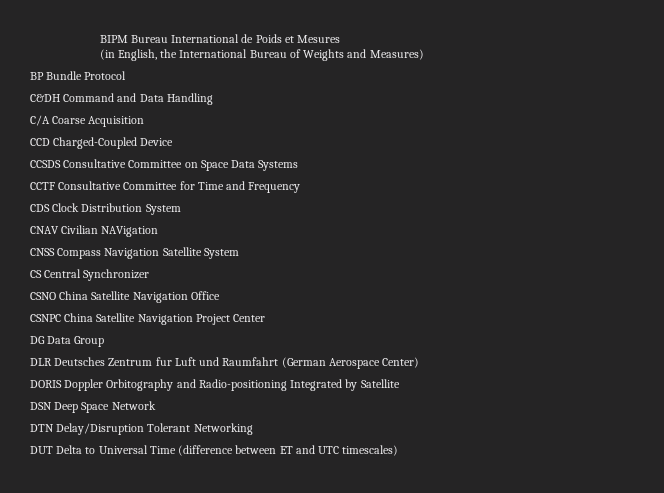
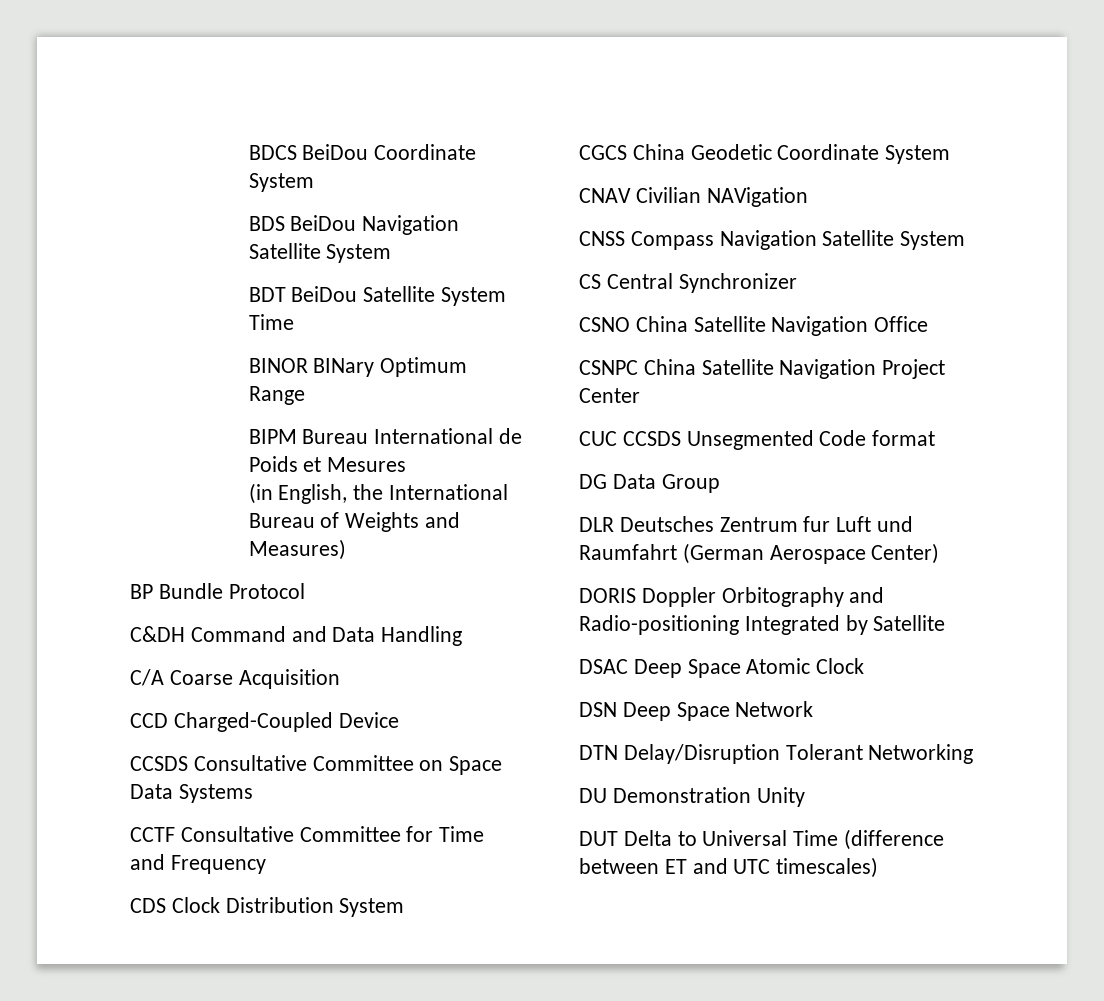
(99, 39) none -> [248,144,477,160] [248,173,314,192] [248,215,460,235] [248,243,392,263] [248,286,506,306] [248,314,294,330] [248,357,468,377] [248,386,305,405] BDCS BeiDou Coordinate System // BDS BeiDou Navigation Satellite System // BDT BeiDou Satellite System Time // BINOR BINary Optimum Range //
(181, 209) none -> [579,144,951,164] // CGCS China Geodetic Coordinate System
(266, 318) none -> [579,430,936,450] // CUC CCSDS Unsegmented Code format
(400, 383) none -> [579,658,865,678] // DSAC Deep Space Atomic Clock
(253, 429) none -> [579,787,805,807] // DU Demonstration Unity

